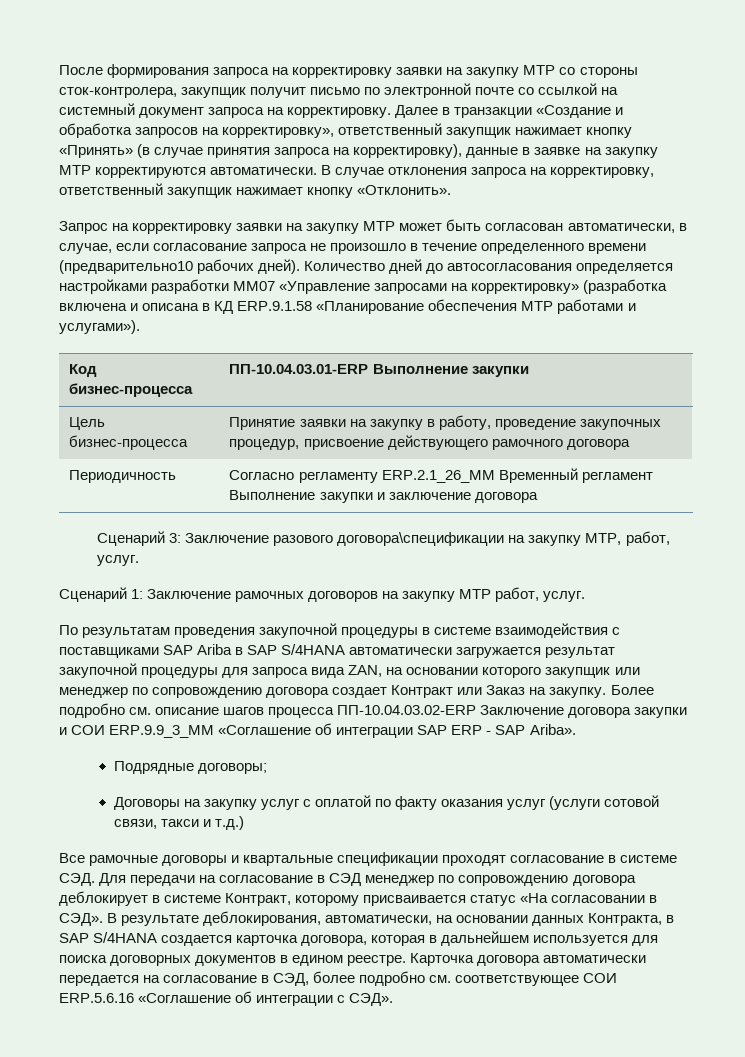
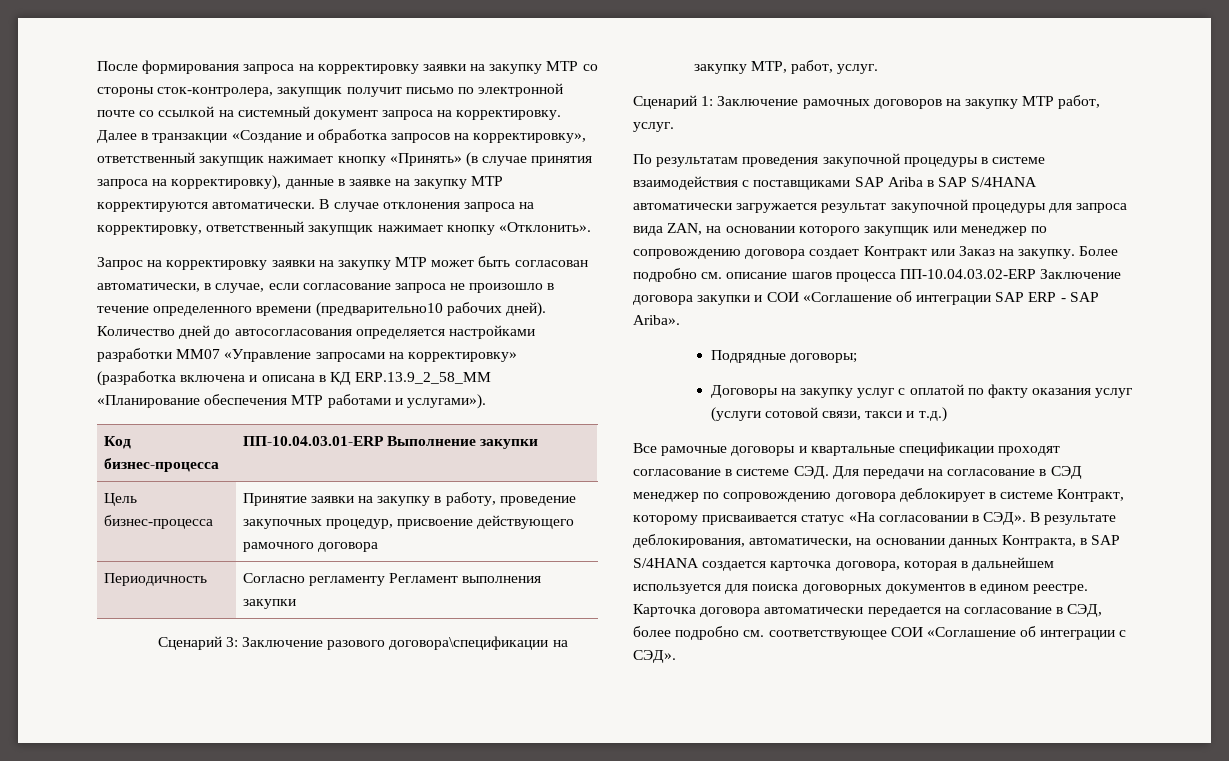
[237,301,313,311] ERP.9.1.58 -> [355,372,492,384] ERP.13.9_2_58_MM
[381,468,653,483] [229,490,538,503] ERP.2.1_26_ММ Временный регламент Выполнение закупки и заключение договора -> [389,573,542,583] [242,599,296,609] Регламент выполнения закупки
[109,725,215,738] ERP.9.9_3_MM -> (799, 297) none
[59,993,134,1003] ERP.5.6.16 -> (923, 632) none

